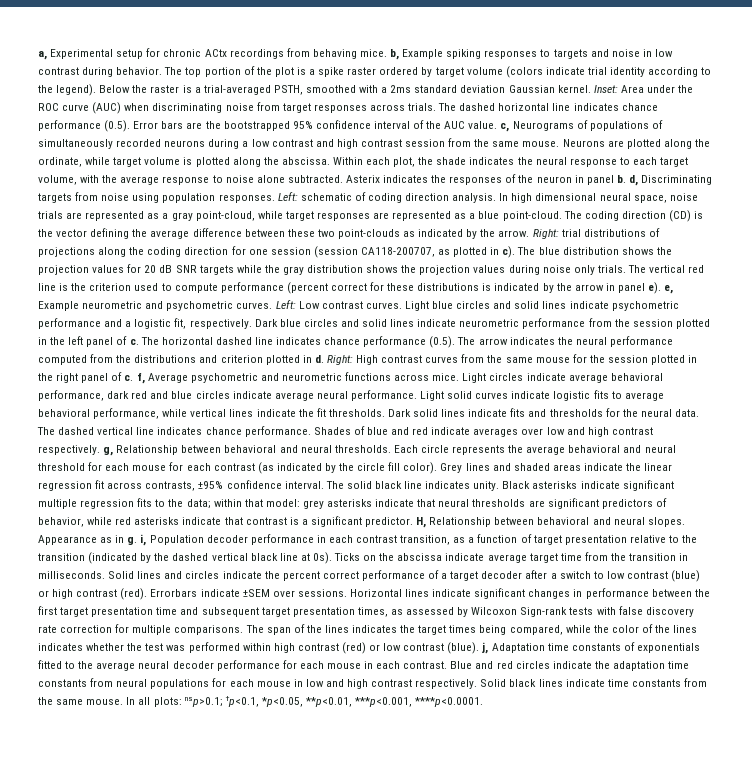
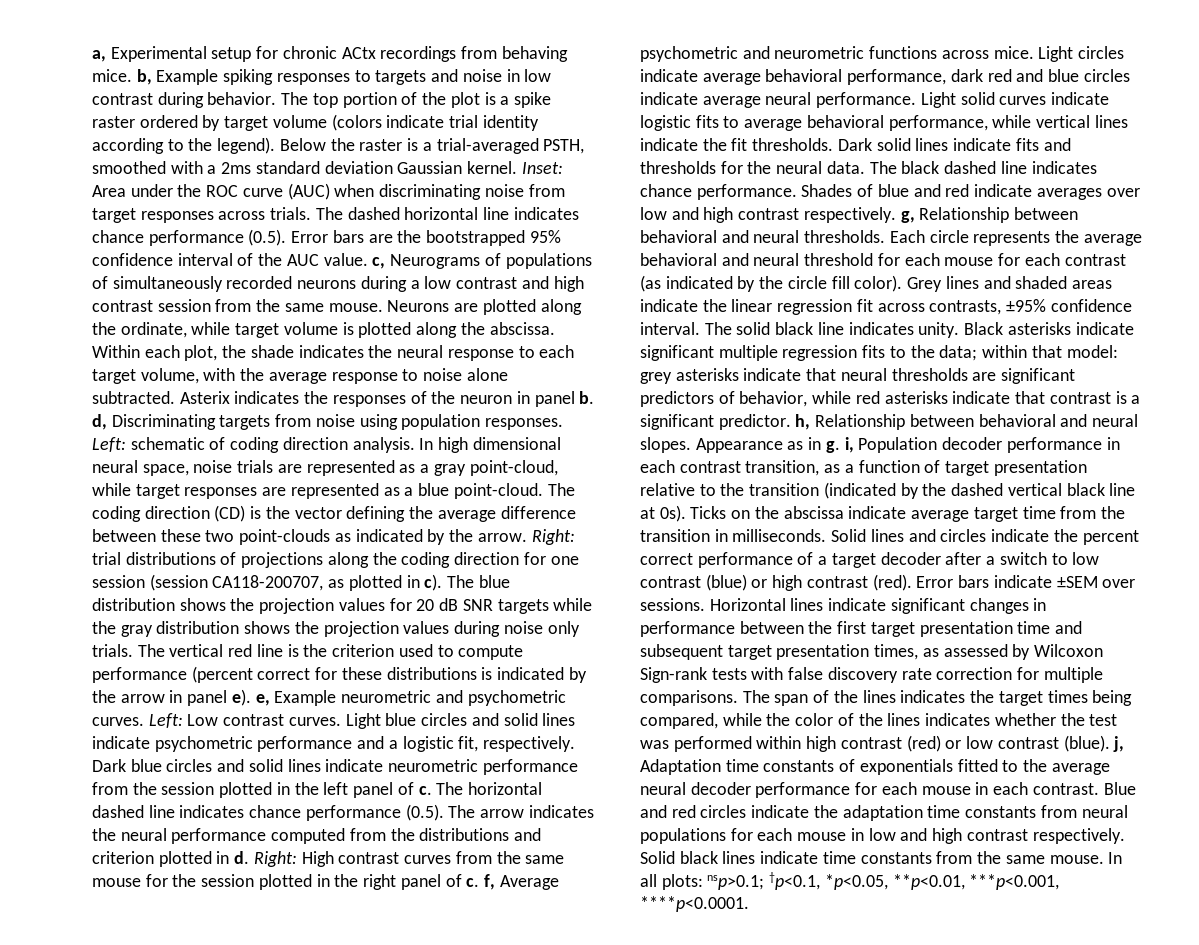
[58,427,134,435] dashed vertical -> [901,161,997,174] black dashed
[416,517,427,528] H, -> [795,414,811,430] h,
[150,589,198,597] Errorbars -> [916,575,990,588] Error bars

